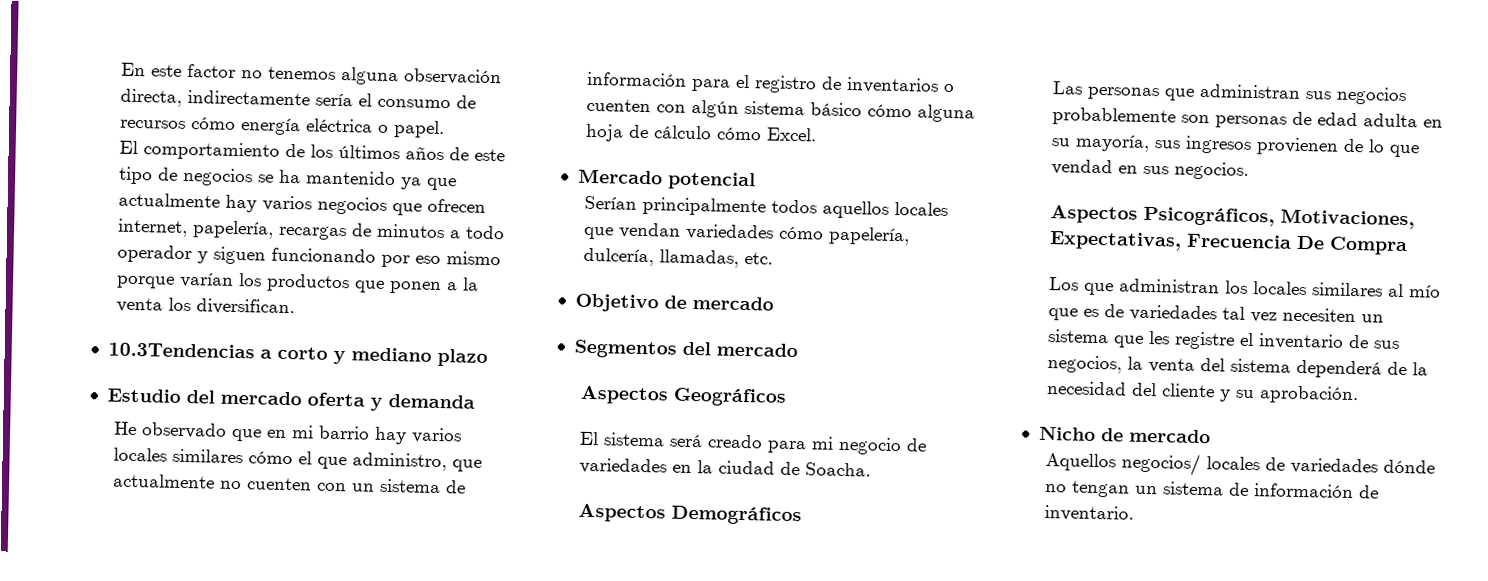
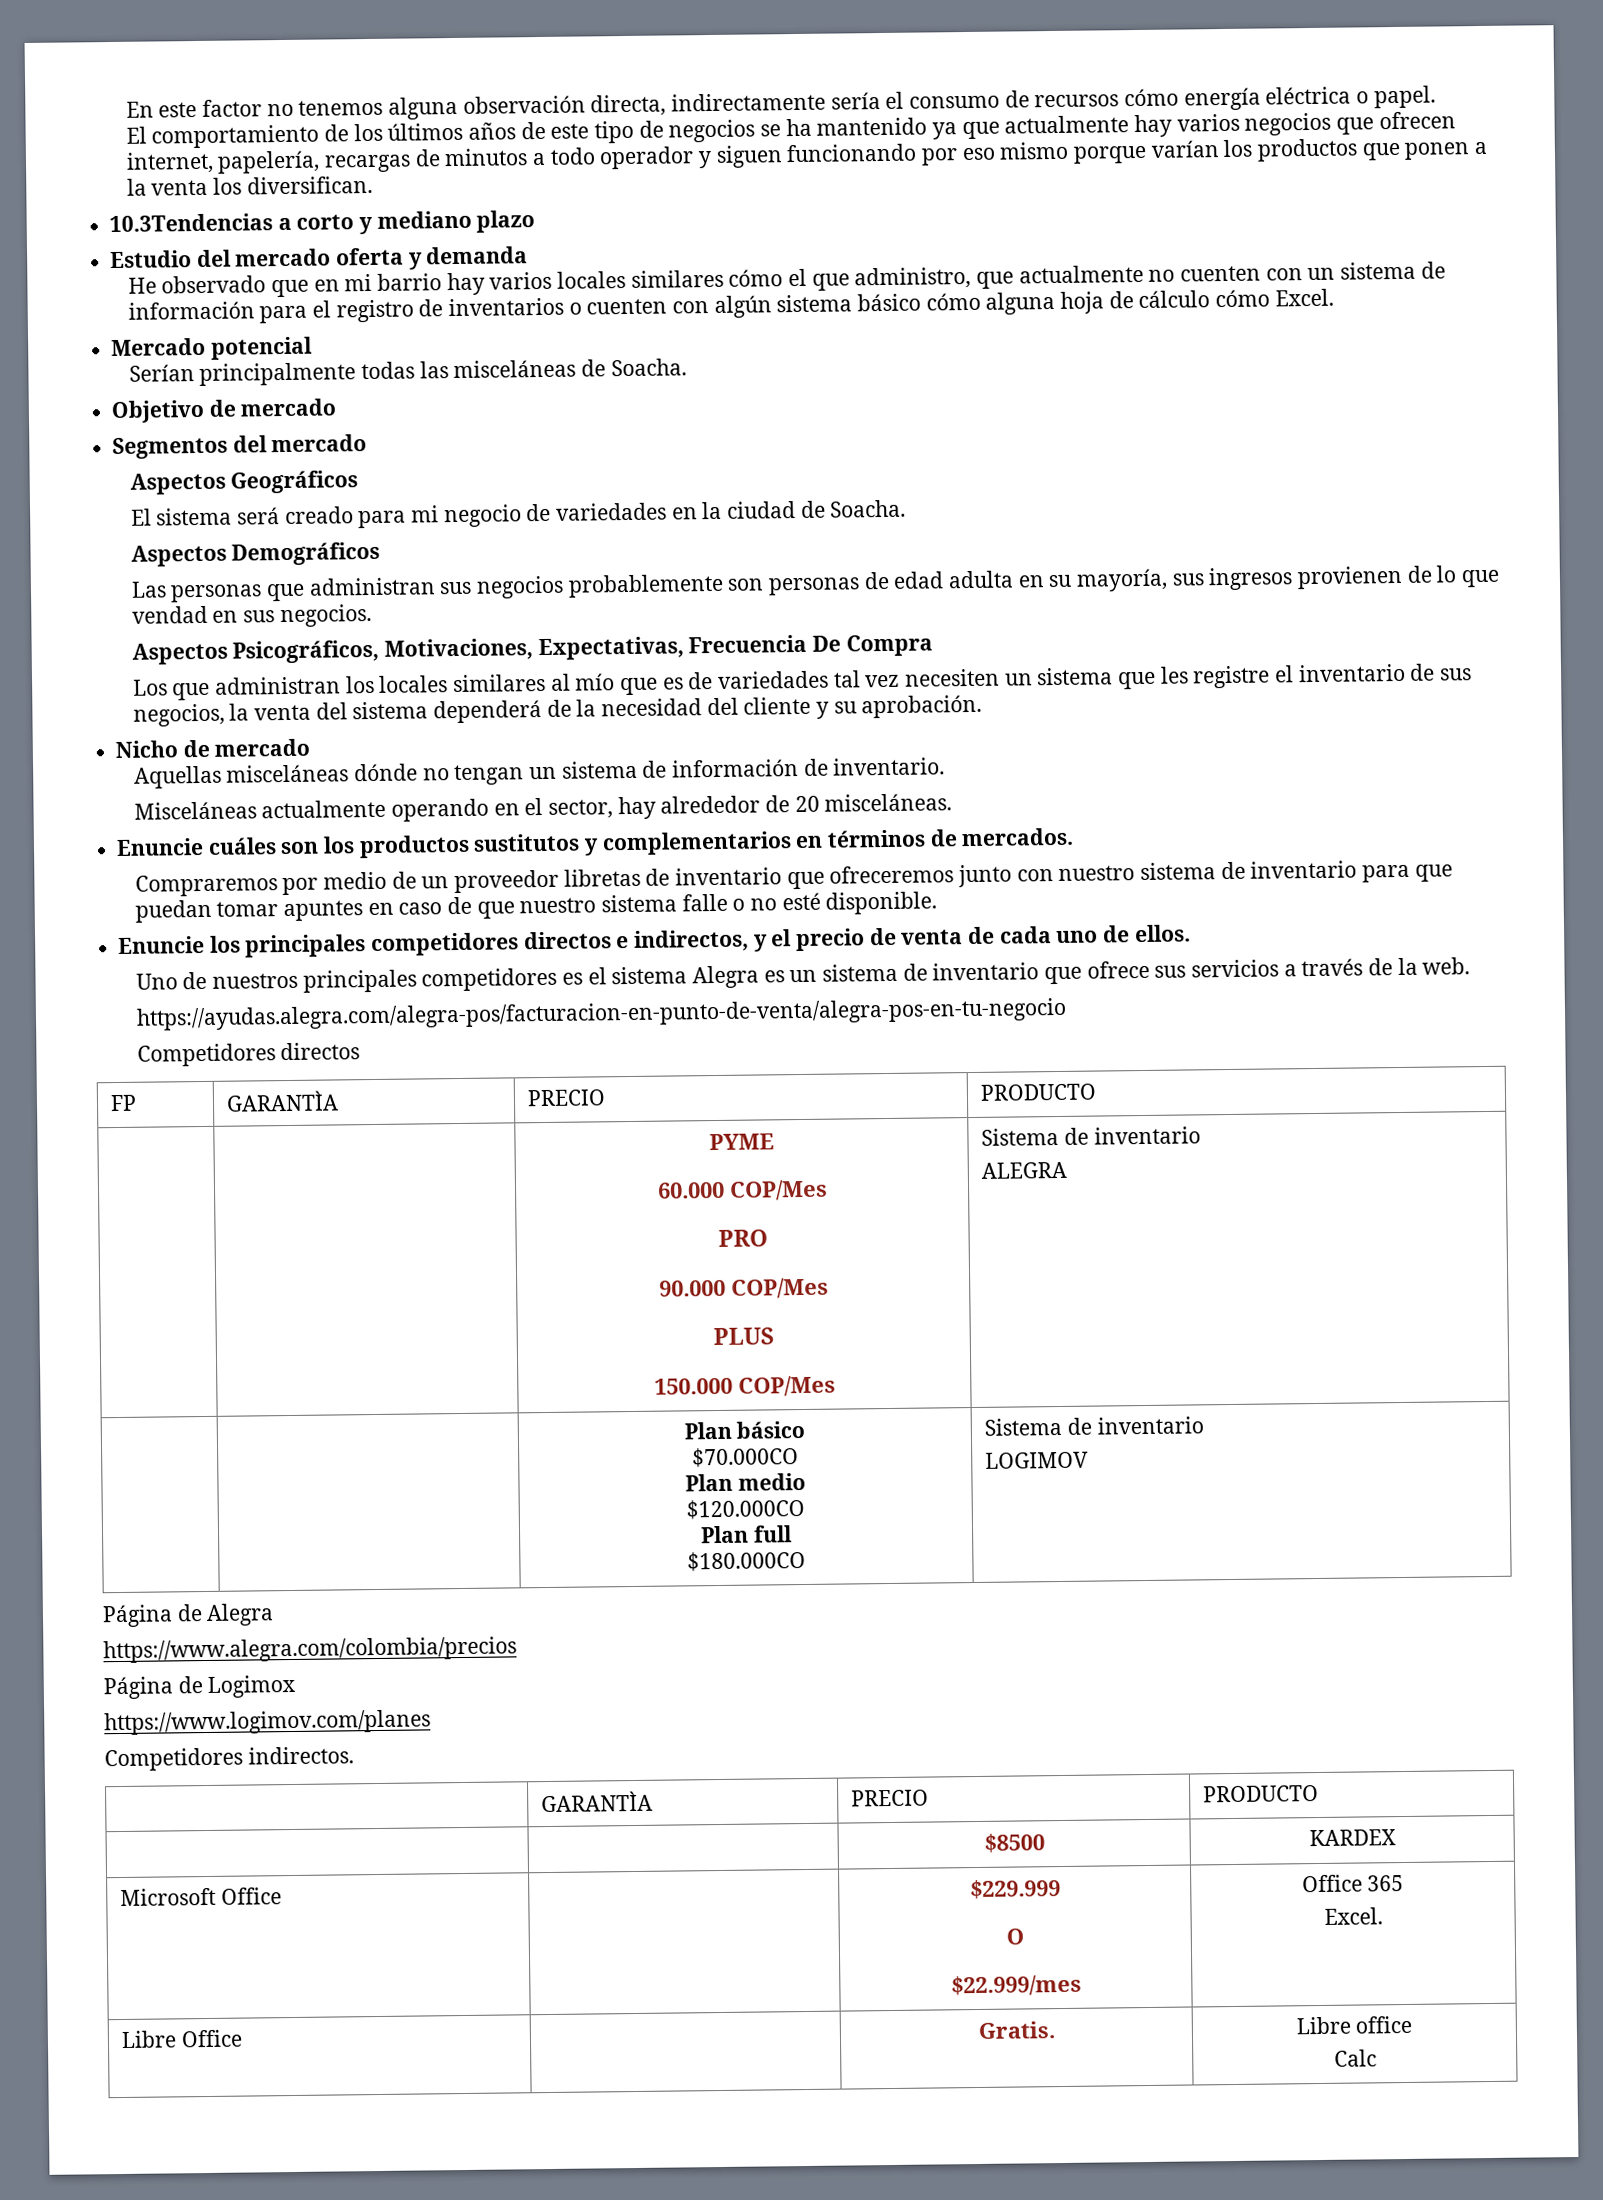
[771,199,949,219] [583,222,911,246] [583,247,774,268] todos aquellos locales que vendan variedades cómo papelería, dulcería, llamadas, etc. -> [361,358,687,380] todas las misceláneas de Soacha.
[1045,452,1379,477] Aquellos negocios/ locales de variedades -> [133,764,350,789] Aquellas misceláneas
(1135, 513) none -> [133,793,953,822] [116,827,1075,859] [134,860,1453,897] [134,891,938,923] [118,924,1191,958] [135,957,1471,993] [135,997,1067,1031] [136,1042,361,1067] [110,1094,138,1112] [226,1090,340,1112] [527,1089,607,1107] [980,1083,1098,1101] [709,1133,774,1151] [656,1179,828,1201] [717,1229,768,1247] [658,1277,829,1299] [713,1327,774,1346] [653,1375,836,1397] [981,1126,1201,1146] [981,1161,1068,1179] [683,1420,806,1440] [692,1447,799,1468] [685,1472,806,1492] [686,1498,805,1520] [700,1525,793,1544] [687,1550,806,1572] [984,1416,1204,1436] [985,1451,1090,1469] [102,1603,275,1628] [103,1636,517,1664] [103,1674,297,1700] [104,1709,431,1736] [104,1746,354,1772] [541,1790,654,1813] [851,1789,930,1807] [1203,1784,1320,1803] [983,1833,1045,1853] [1308,1829,1396,1847] [120,1887,282,1907] [969,1879,1061,1900] [1006,1928,1024,1945] [950,1974,1082,1997] [1301,1874,1405,1893] [1323,1907,1383,1925] [121,2029,243,2049] [977,2021,1055,2040] [1295,2015,1413,2035] [1333,2049,1377,2067] // Misceláneas actualmente operando en el sector, hay alrededor de 20 misceláneas. // Enuncie cuáles son los productos sustitutos y complementarios en términos de mercados. // Compraremos por medio de un proveedor libretas de inventario que ofreceremos junto con nuestro sistema de inventario para que puedan tomar apuntes en caso de que nuestro sistema falle o no esté disponible. // Enuncie los principales competidores directos e indirectos, y el precio de venta de cada uno de ellos. // Uno de nuestros principales competidores es el sistema Alegra es un sistema de inventario que ofrece sus servicios a través de la web. // https://ayudas.alegra.com/alegra-pos/facturacion-en-punto-de-venta/alegra-pos-en-tu-negocio // Competidores directos // FP | GARANTÌA | PRECIO | PRODUCTO // | | PYME // 60.000 COP/Mes // PRO // 90.000 COP/Mes // PLUS // 150.000 COP/Mes | Sistema de inventario // ALEGRA // | | Plan básico // $70.000CO // Plan medio // $120.000CO // Plan full // $180.000CO | Sistema de inventario // LOGIMOV // Página de Alegra // https://www.alegra.com/colombia/precios // Página de Logimox // https://www.logimov.com/planes // Competidores indirectos. // | GARANTÌA | PRECIO | PRODUCTO // | | $8500 | KARDEX // Microsoft Office | | $229.999 // O // $22.999/mes | Office 365 // Excel. // Libre Office | | Gratis. | Libre office // Calc

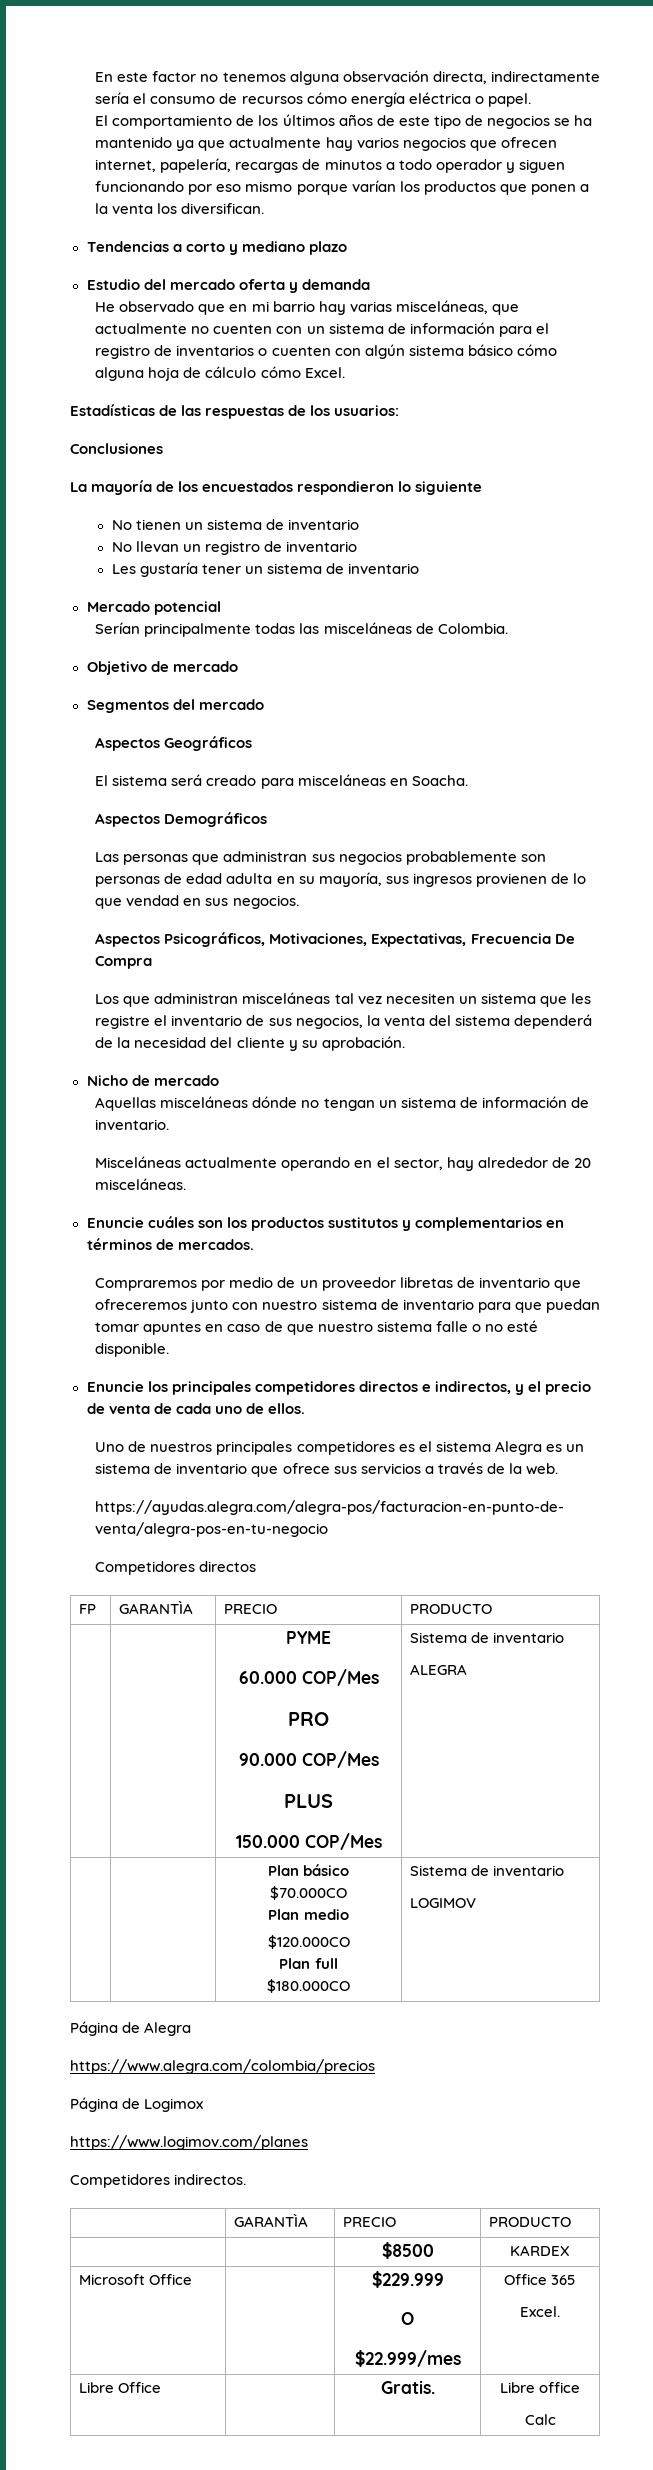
[109,213,274,233] 10.3Tendencias -> [86,241,169,252] Tendencias
[489,266,972,291] varios locales similares cómo el que administro, -> [349,300,488,314] varias misceláneas,
(1334, 297) none -> [70,404,400,419] [70,443,163,454] [70,480,483,495] [111,519,360,530] [111,541,358,555] [111,562,420,577] // Estadísticas de las respuestas de los usuarios: // Conclusiones // La mayoría de los encuestados respondieron lo siguiente // No tienen un sistema de inventario // No llevan un registro de inventario // Les gustaría tener un sistema de inventario
[610,358,687,377] Soacha. -> [437,623,508,634] Colombia.
[411,500,826,528] mi negocio de variedades en la ciudad de -> [297,774,408,786] misceláneas en
[345,670,830,696] los locales similares al mío que es de variedades -> [242,992,331,1004] misceláneas

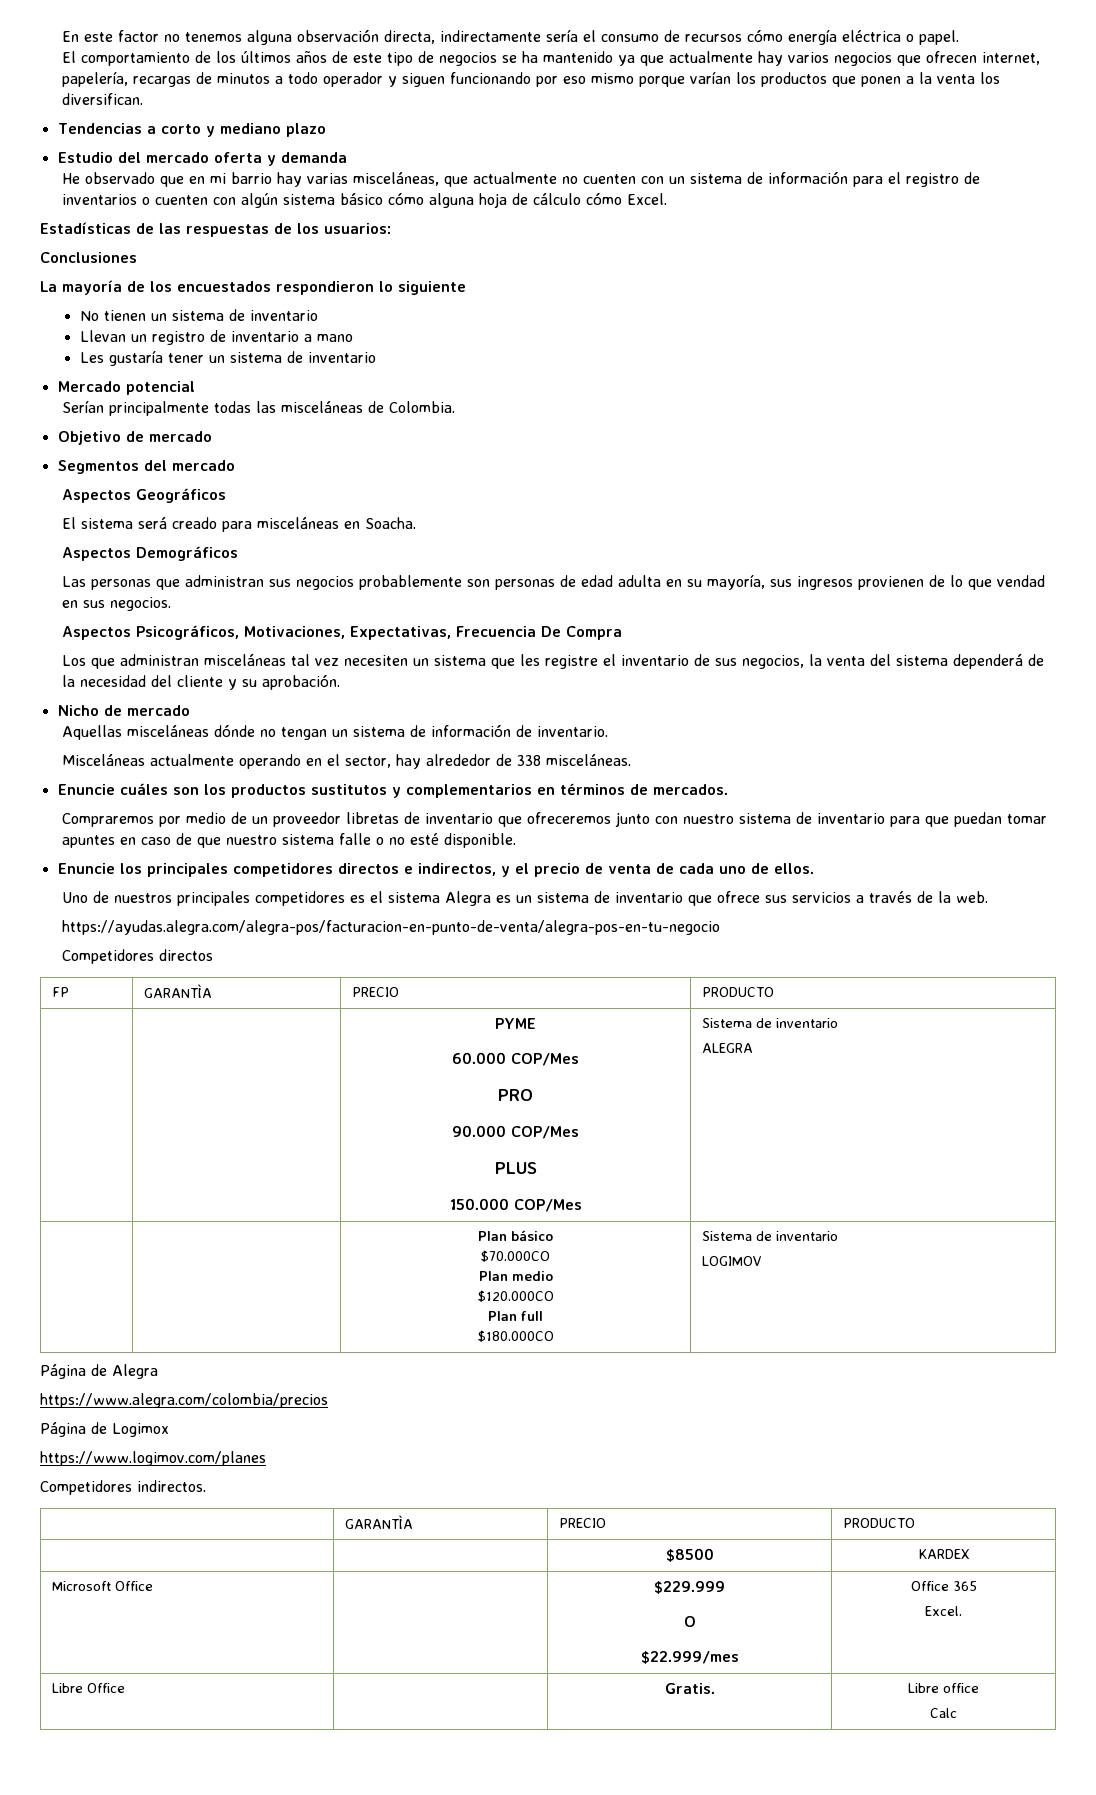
[111,541,179,552] No llevan -> [79,330,126,342] Llevan
(358, 546) none -> [303,334,353,342] a mano
[573,1158,591,1168] 20 -> [517,755,542,766] 338

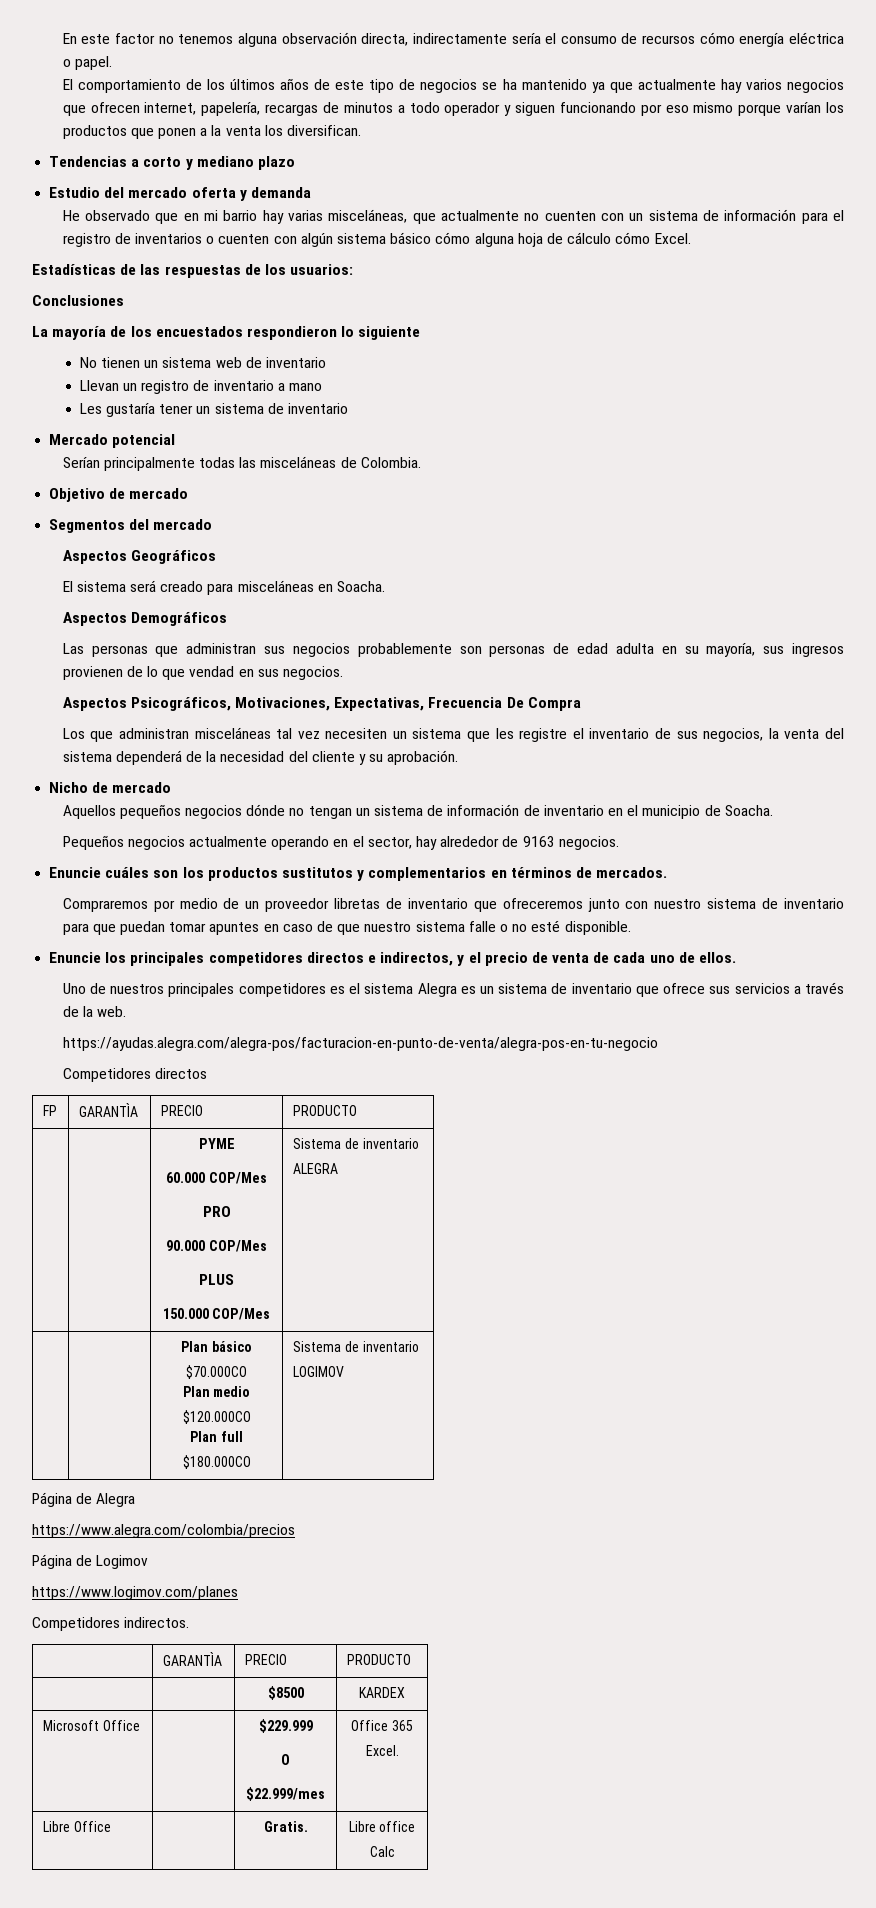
(224, 315) none -> [215,357,242,368] web
[62,725,210,740] Aquellas misceláneas -> [62,804,243,819] Aquellos pequeños negocios
[537,726,609,737] [62,754,146,766] inventario. // Misceláneas -> [543,805,773,819] [62,835,185,850] inventario en el municipio de Soacha. // Pequeños negocios
[517,754,632,766] 338 misceláneas. -> [522,836,619,850] 9163 negocios.
[112,1423,169,1437] Logimox -> [96,1555,149,1569] Logimov

